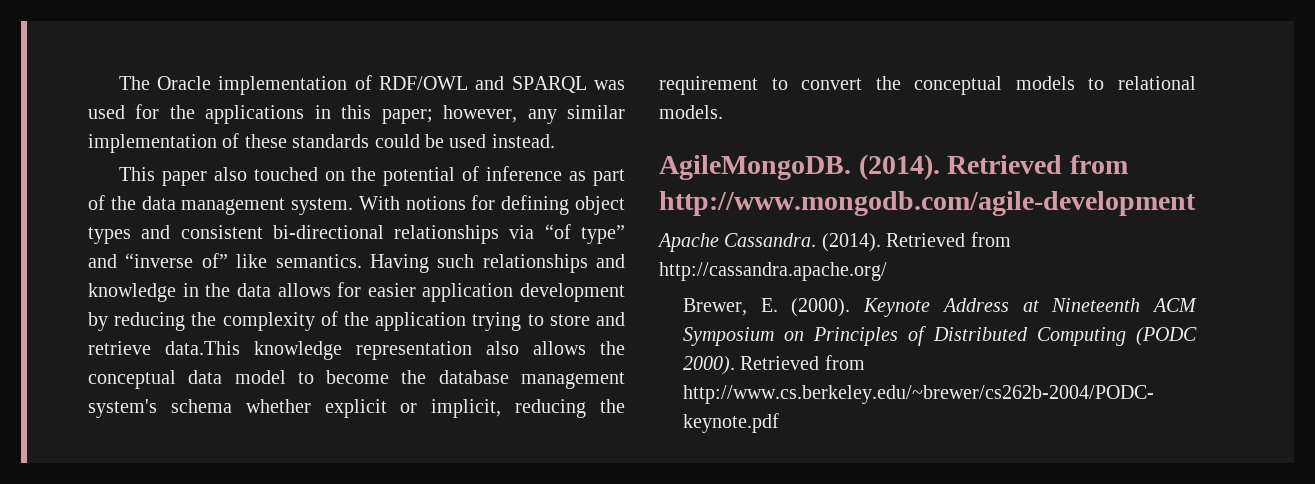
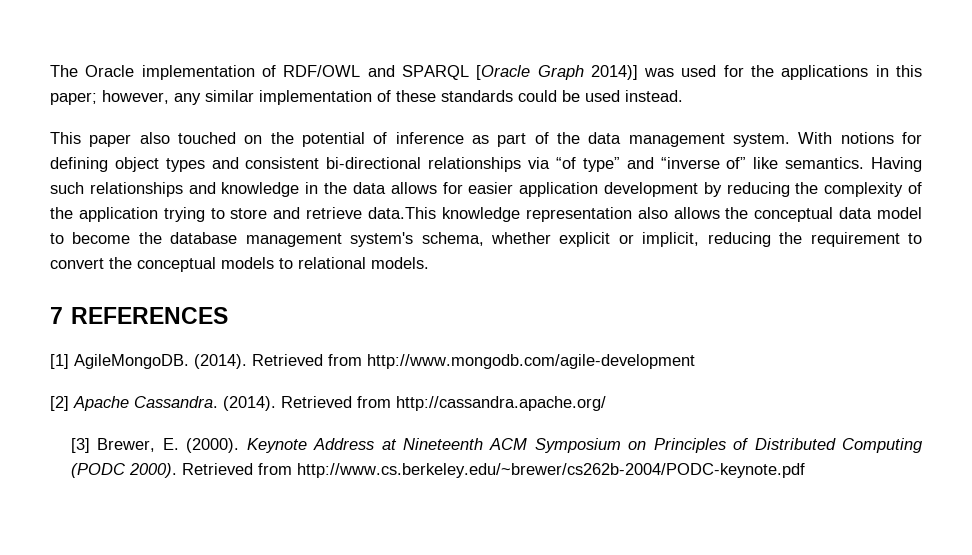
(587, 84) none -> [476,65,638,80] [Oracle Graph 2014)]
[170,399,232,413] schema -> [421,232,484,246] schema,
(723, 112) none -> [50,307,229,324] [50,354,69,369] 7 REFERENCES // [1]
(1196, 203) none -> [50,396,69,411] [2]
(887, 271) none -> [70,438,90,453] [3]

